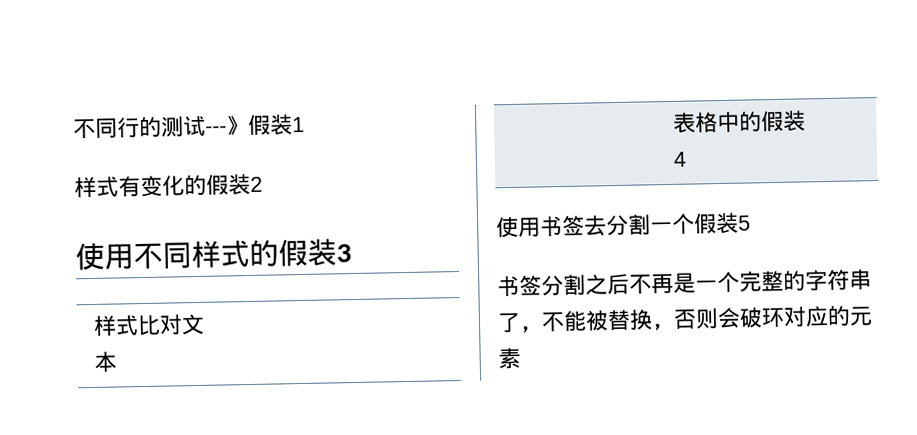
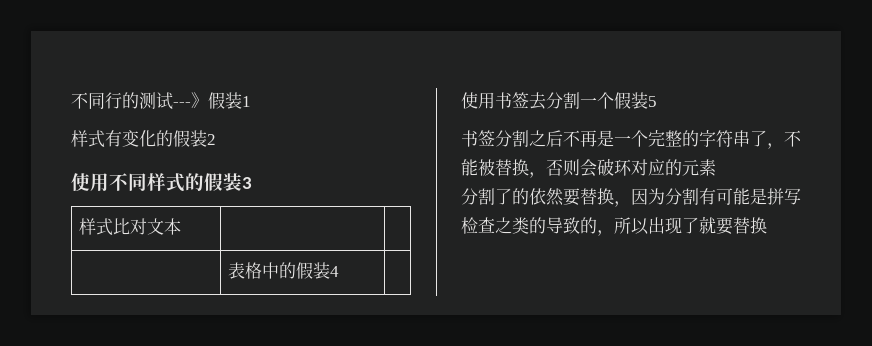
(521, 358) none -> [461,188,801,207] [461,216,767,236] // 分割了的依然要替换，因为分割有可能是拼写检查之类的导致的，所以出现了就要替换

